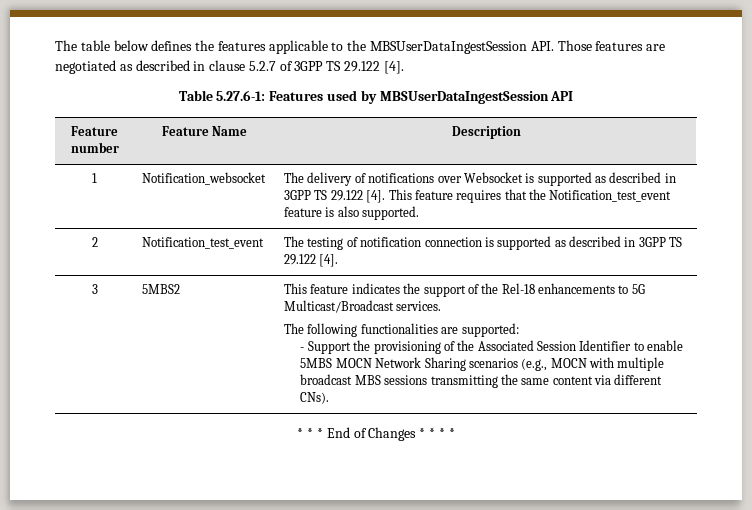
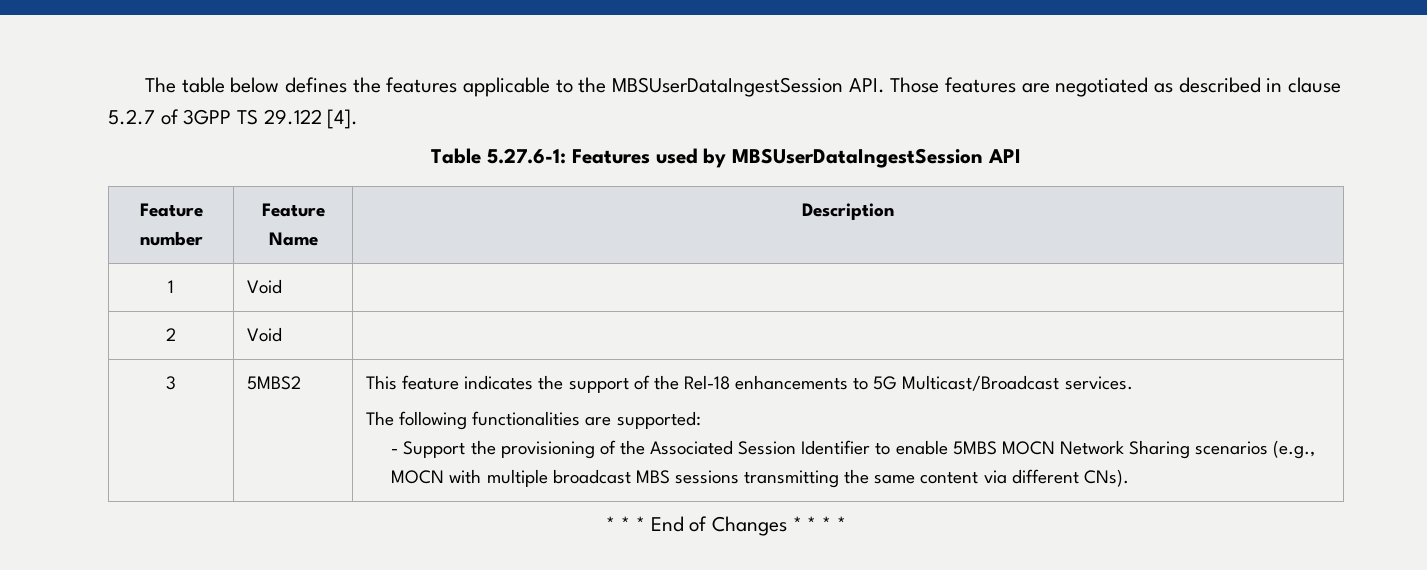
[142,172,267,185] [284,172,676,186] [284,189,672,203] [284,206,420,220] [91,237,98,247] [142,237,265,249] [284,236,683,250] [284,254,339,267] Notification_websocket | The delivery of notifications over Websocket is supported as described in 3GPP TS 29.122 [4]. This feature requires that the Notification_test_event feature is also supported. // 2 | Notification_test_event | The testing of notification connection is supported as described in 3GPP TS 29.122 [4]. -> [247,279,283,294] [166,328,176,341] [247,327,283,342] Void | // 2 | Void |

